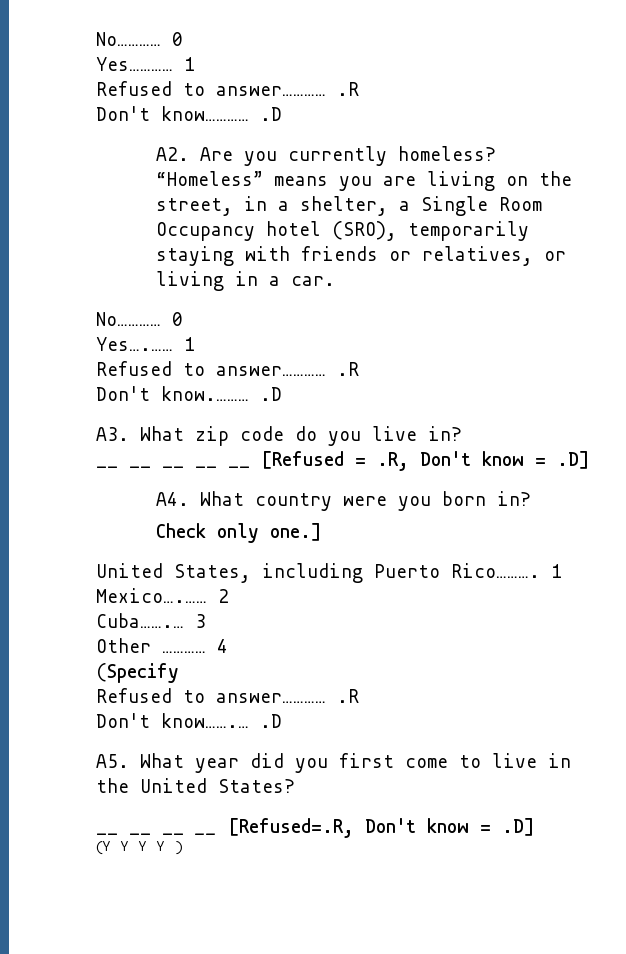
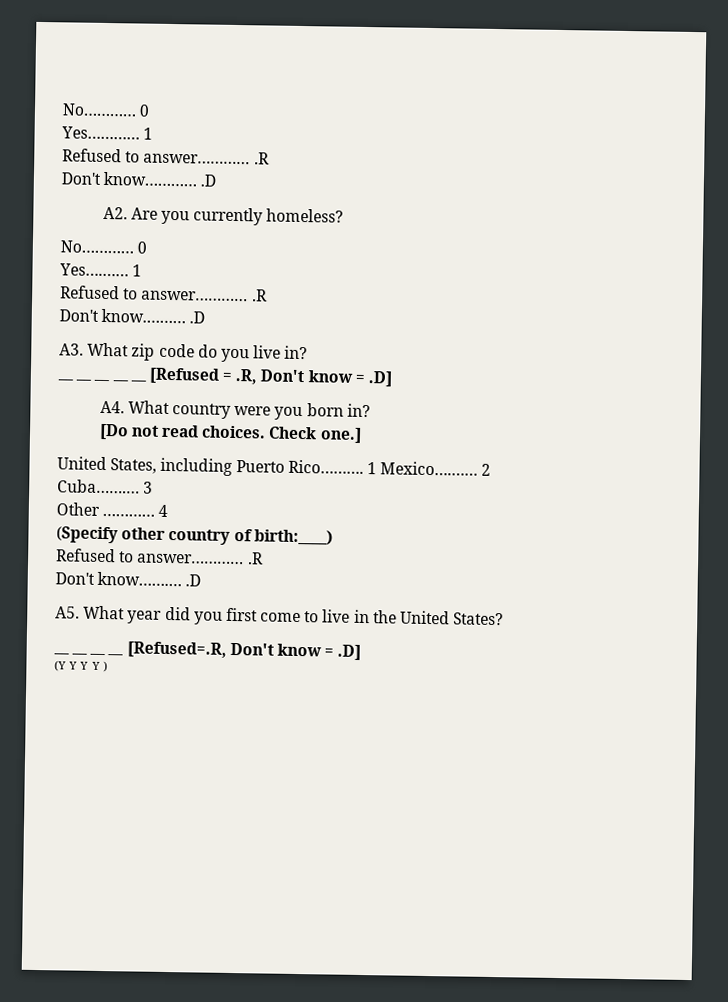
[156,171,573,191] [156,196,543,216] [156,221,530,241] [156,246,567,266] [156,271,336,291] “Homeless” means you are living on the street, in a shelter, a Single Room Occupancy hotel (SRO), temporarily staying with friends or relatives, or living in a car. -> (344, 215) none
[156,523,260,543] Check only -> [98,423,318,441] [Do not read choices. Check
(179, 673) none -> [121,527,333,546] other country of birth:____)

